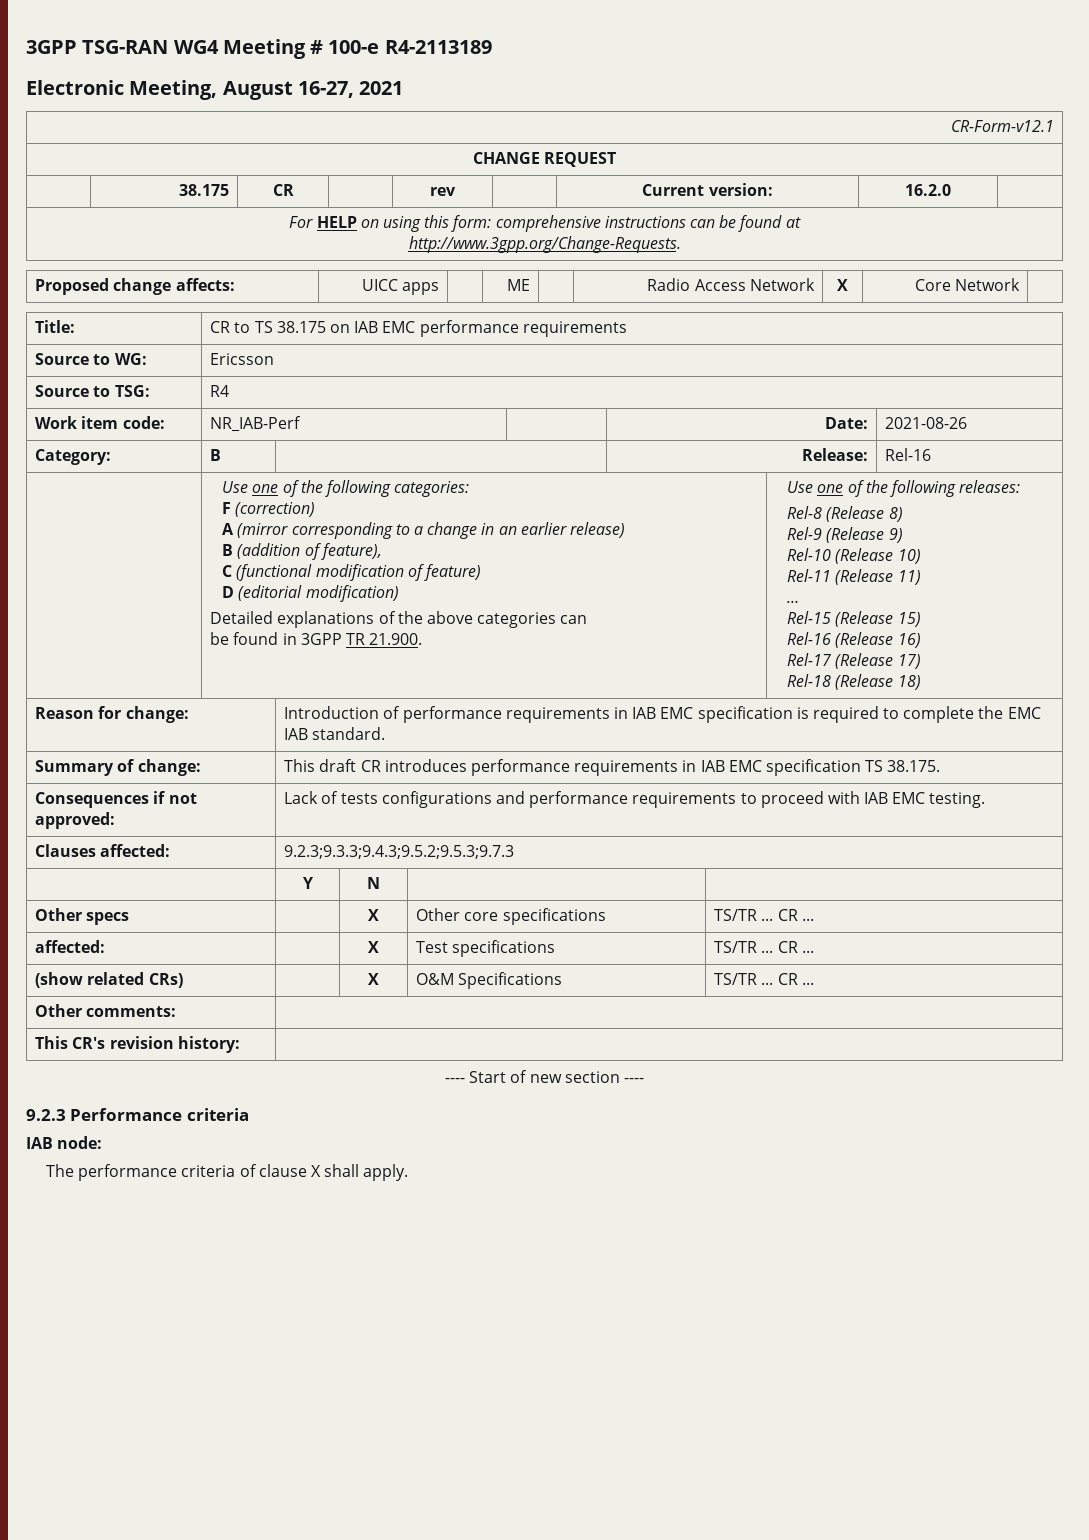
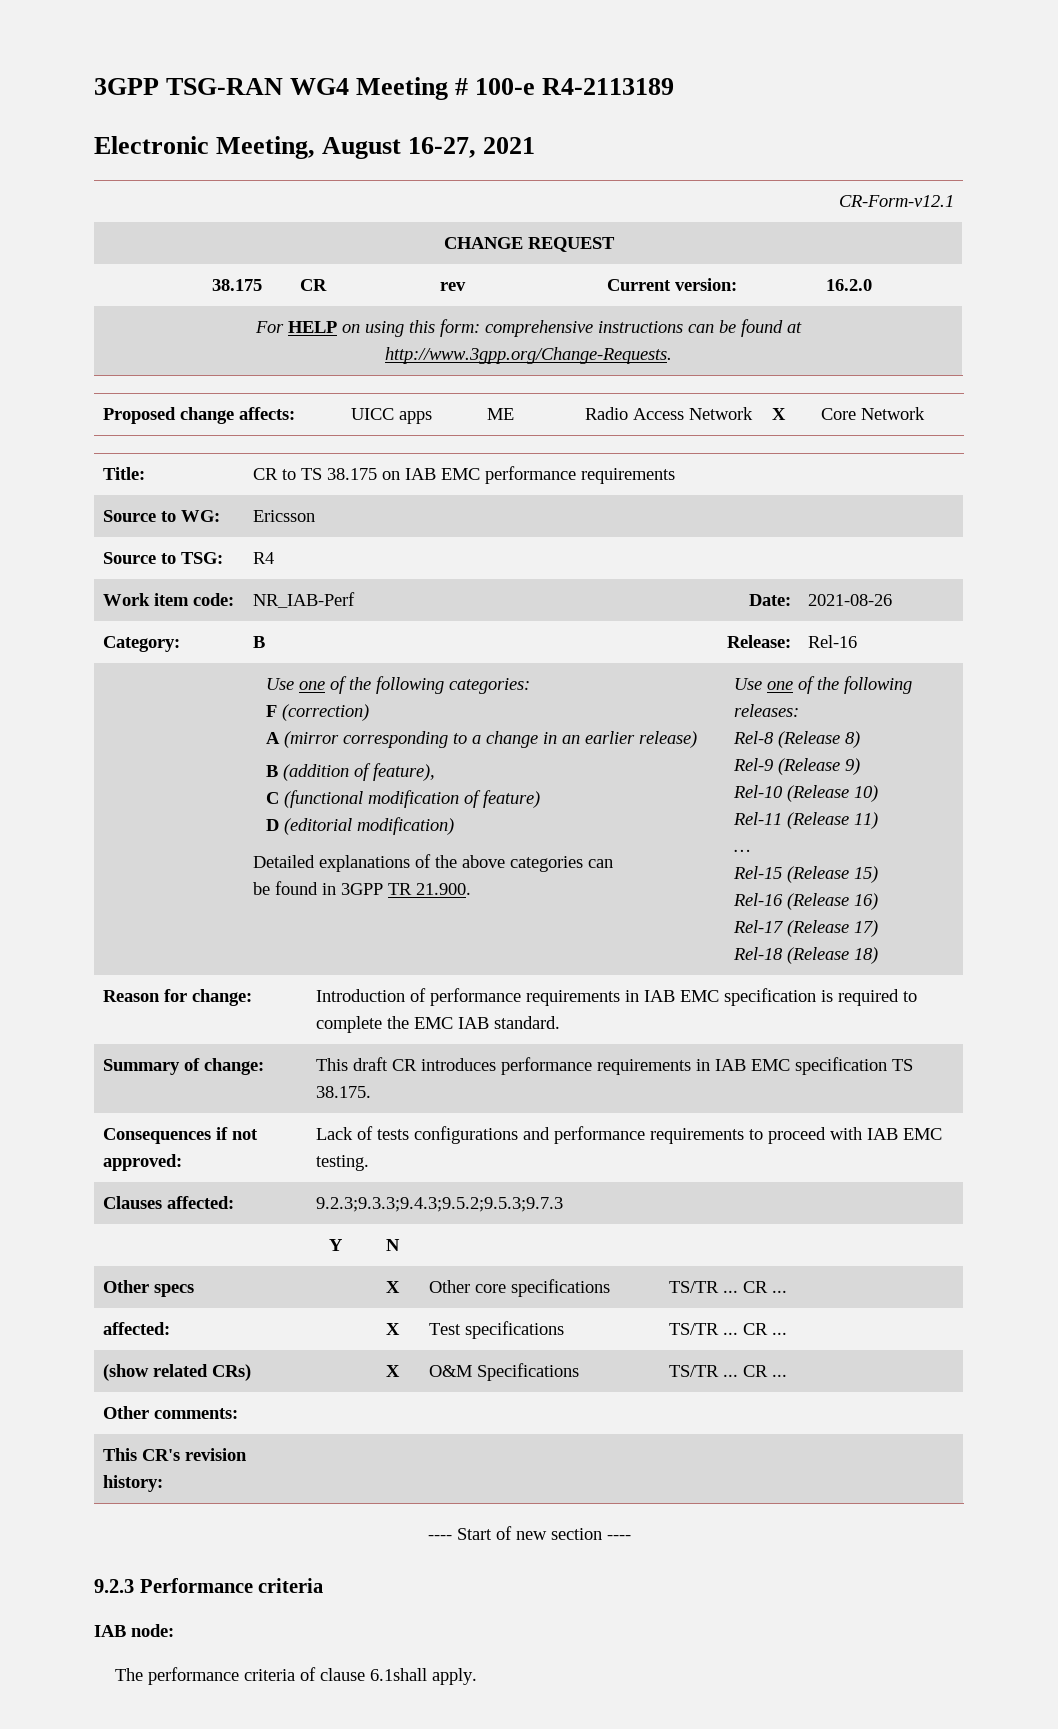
[310,1164,360,1177] X shall -> [370,1668,428,1681] 6.1shall

